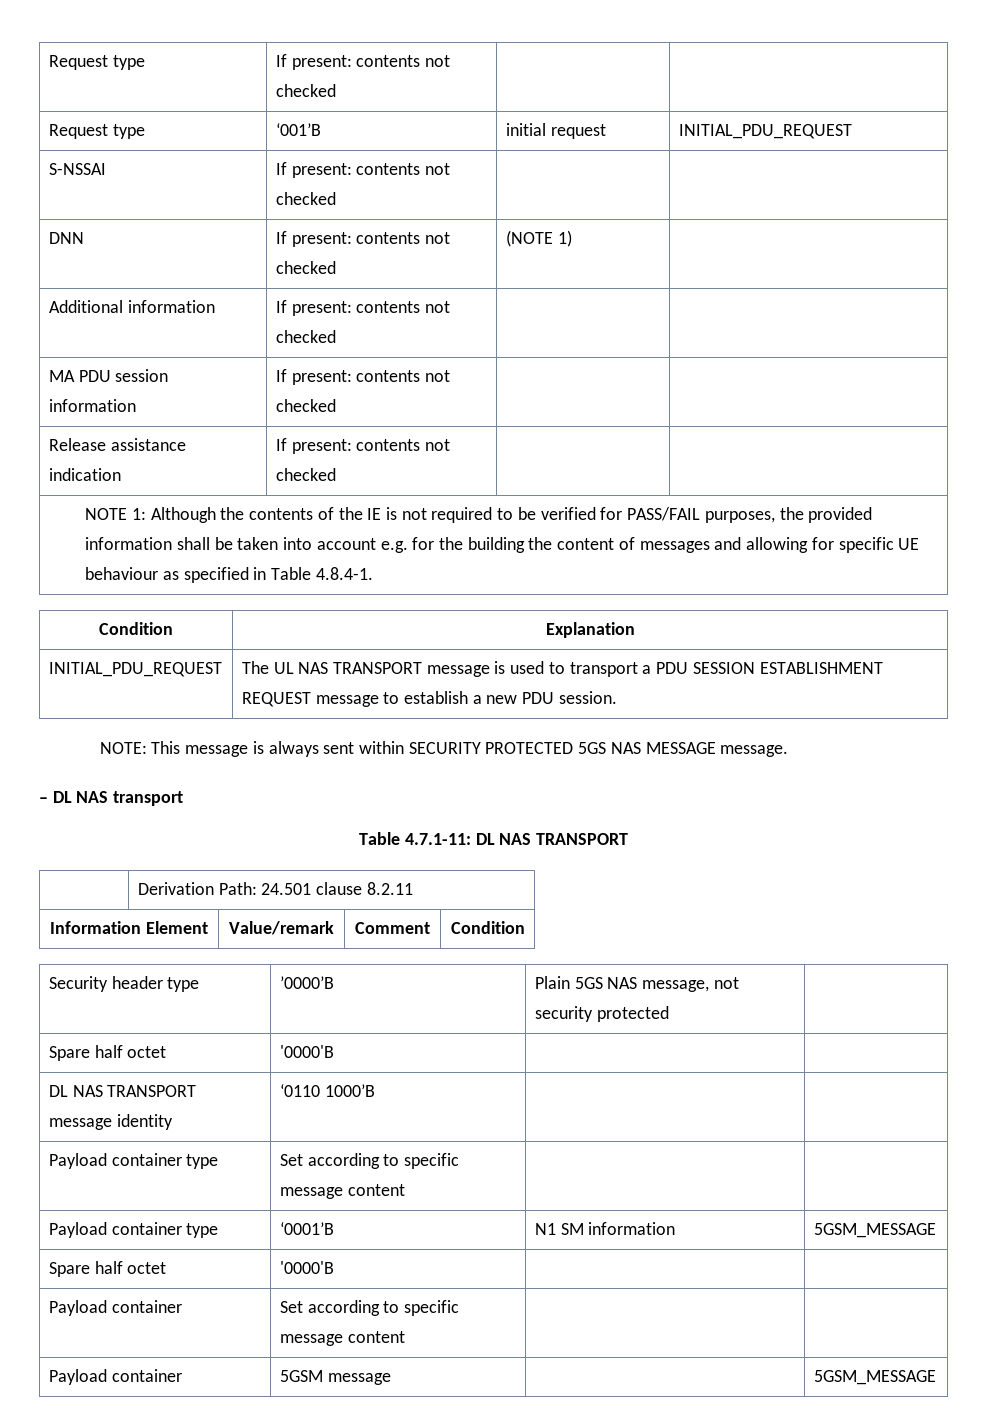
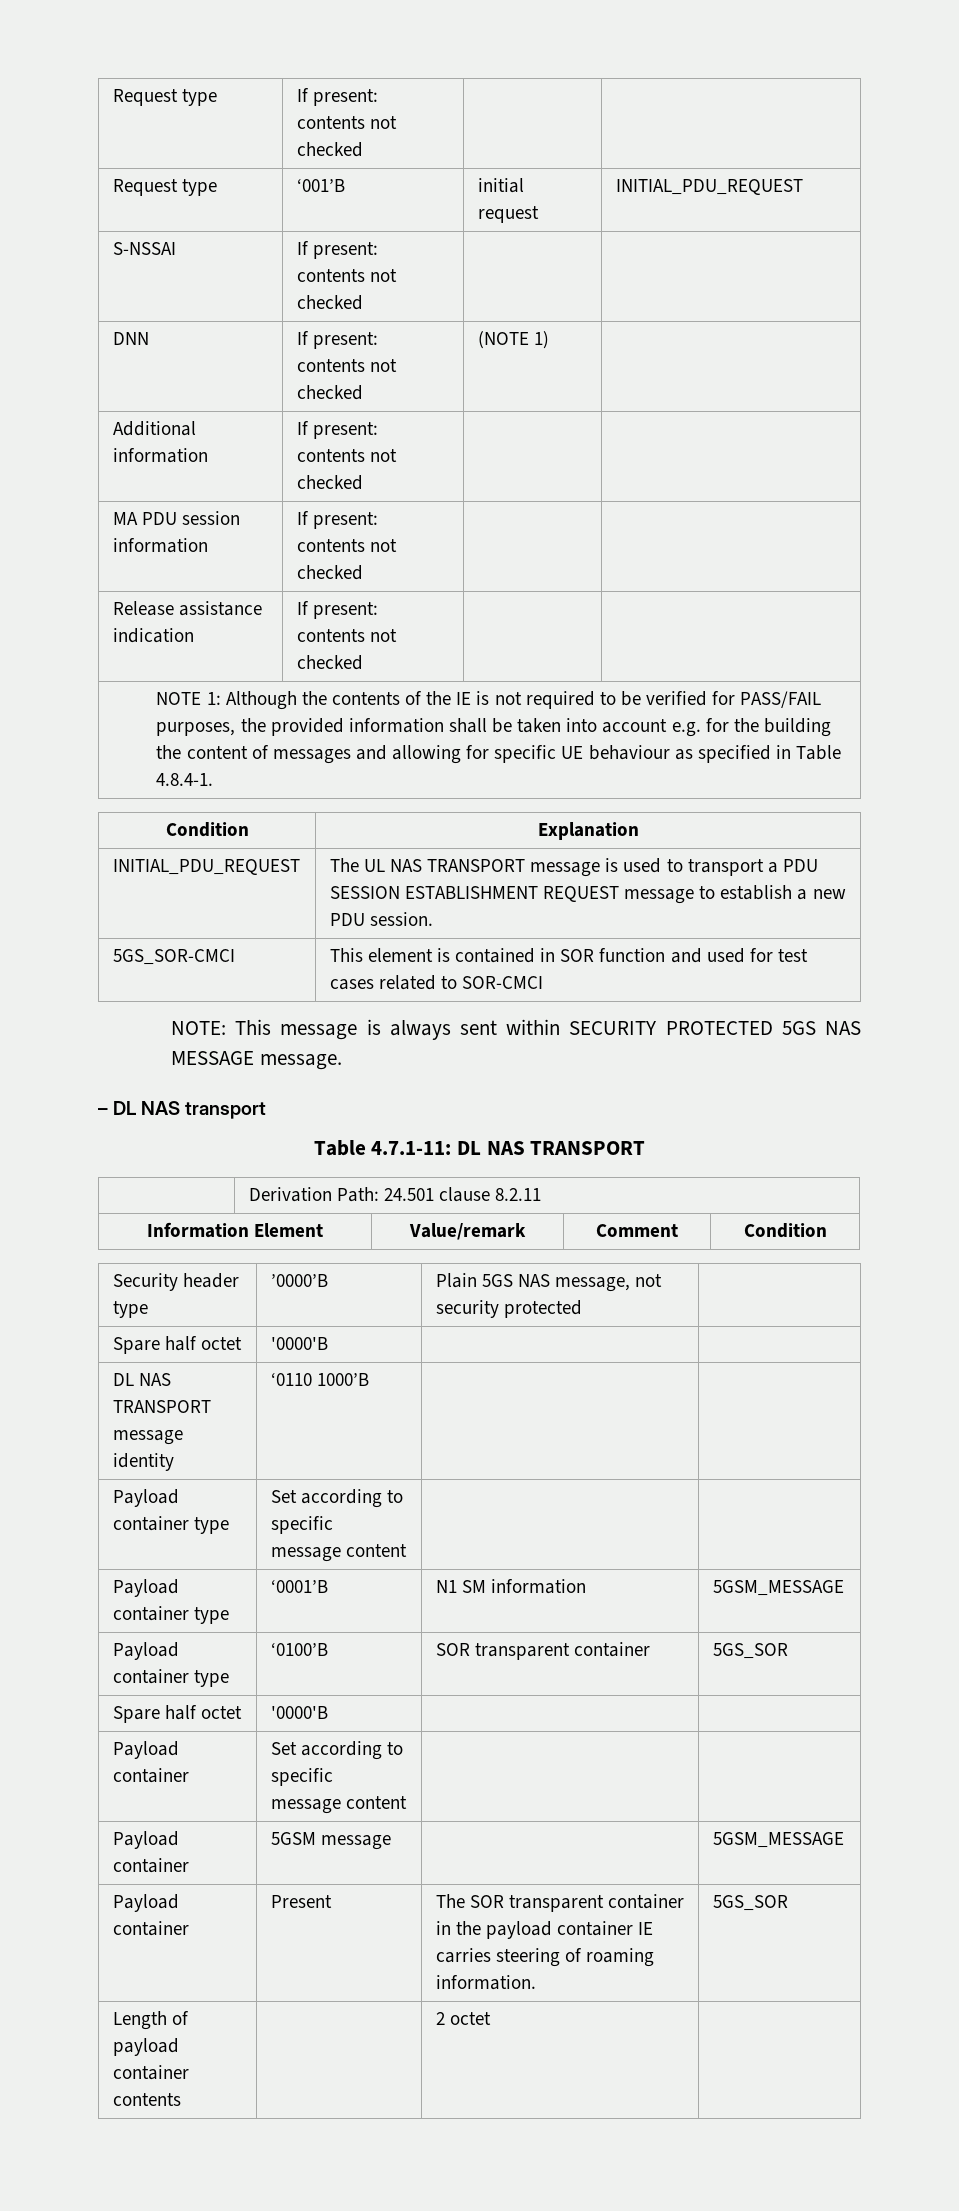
(617, 697) none -> [112,949,235,965] [329,948,808,963] [329,975,544,990] // 5GS_SOR-CMCI | This element is contained in SOR function and used for test cases related to SOR-CMCI
(936, 1230) none -> [112,1642,179,1660] [112,1669,229,1687] [270,1642,328,1656] [435,1642,650,1660] [712,1643,788,1659] // Payload container type | ‘0100’B | SOR transparent container | 5GS_SOR
(936, 1377) none -> [112,1894,179,1912] [112,1921,189,1936] [270,1895,332,1908] [435,1894,685,1912] [435,1921,654,1939] [435,1948,655,1967] [435,1975,536,1990] [712,1895,788,1911] [112,2011,189,2030] [112,2038,179,2056] [112,2065,189,2080] [112,2093,181,2106] [435,2012,491,2025] // Payload container | Present | The SOR transparent container in the payload container IE carries steering of roaming information. | 5GS_SOR // Length of payload container contents | | 2 octet |

